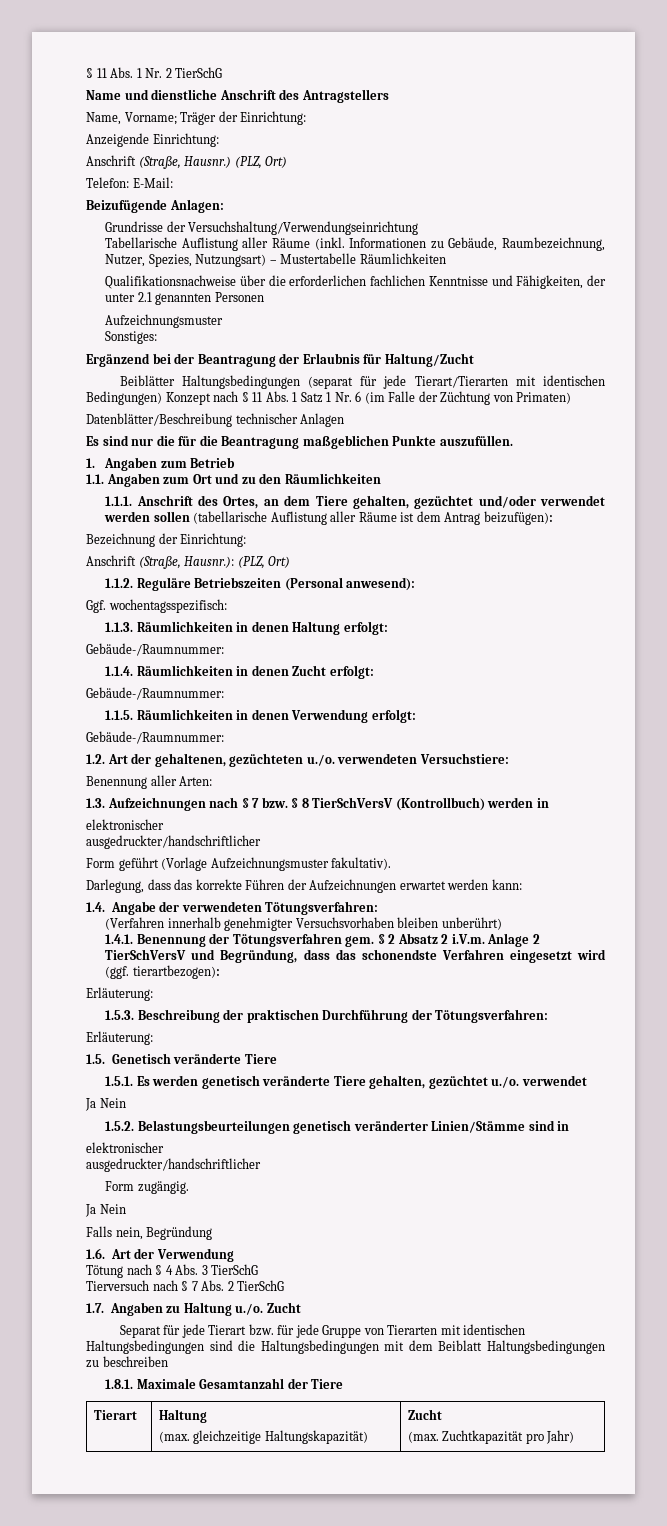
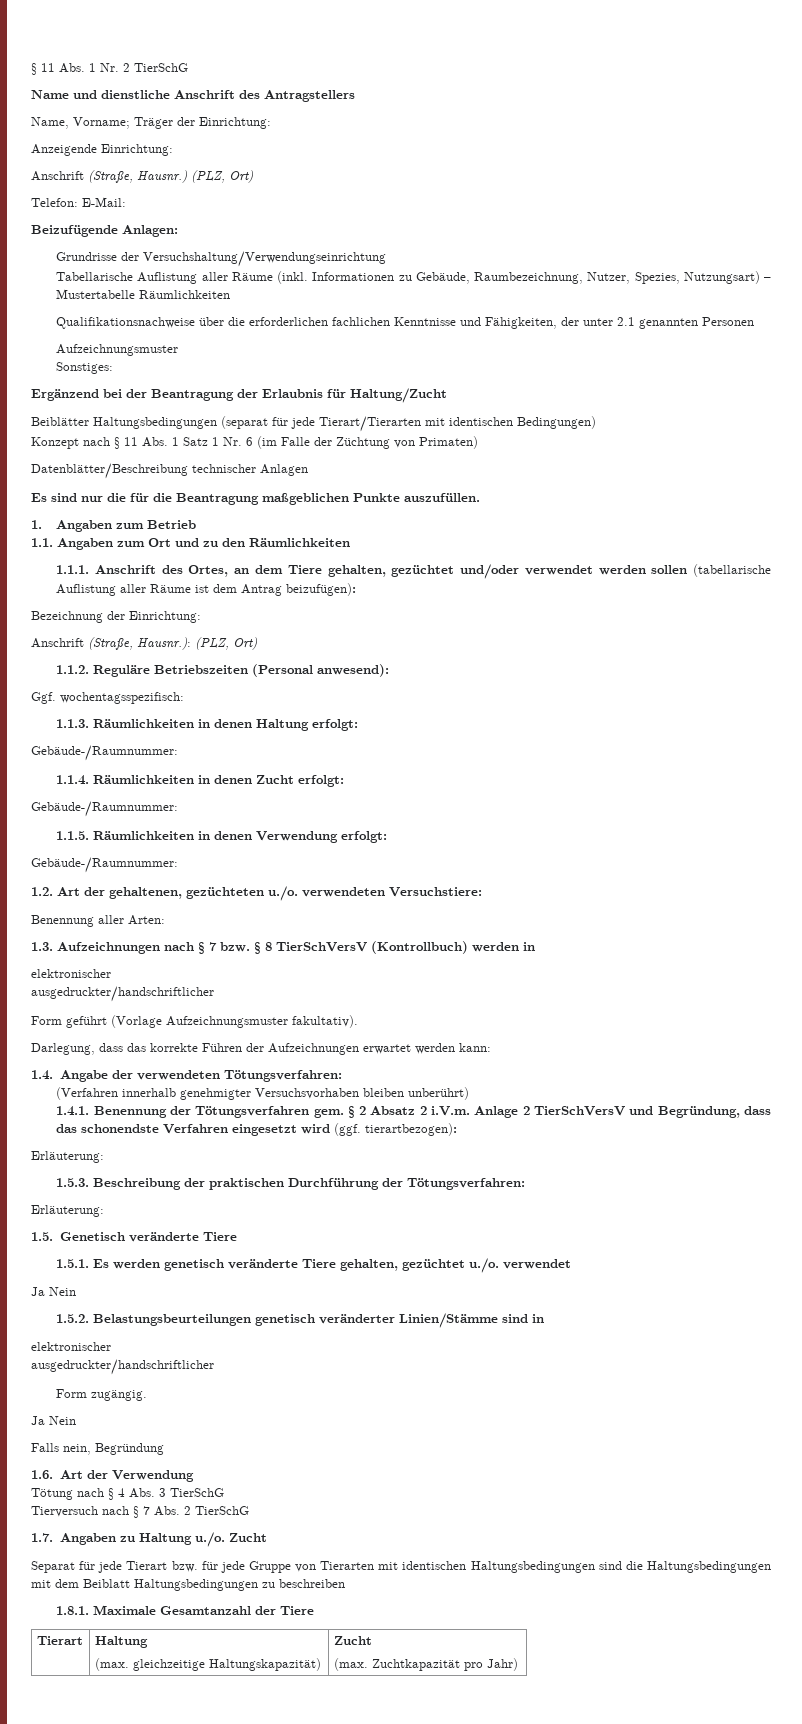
(162, 398) none -> (596, 422) //

